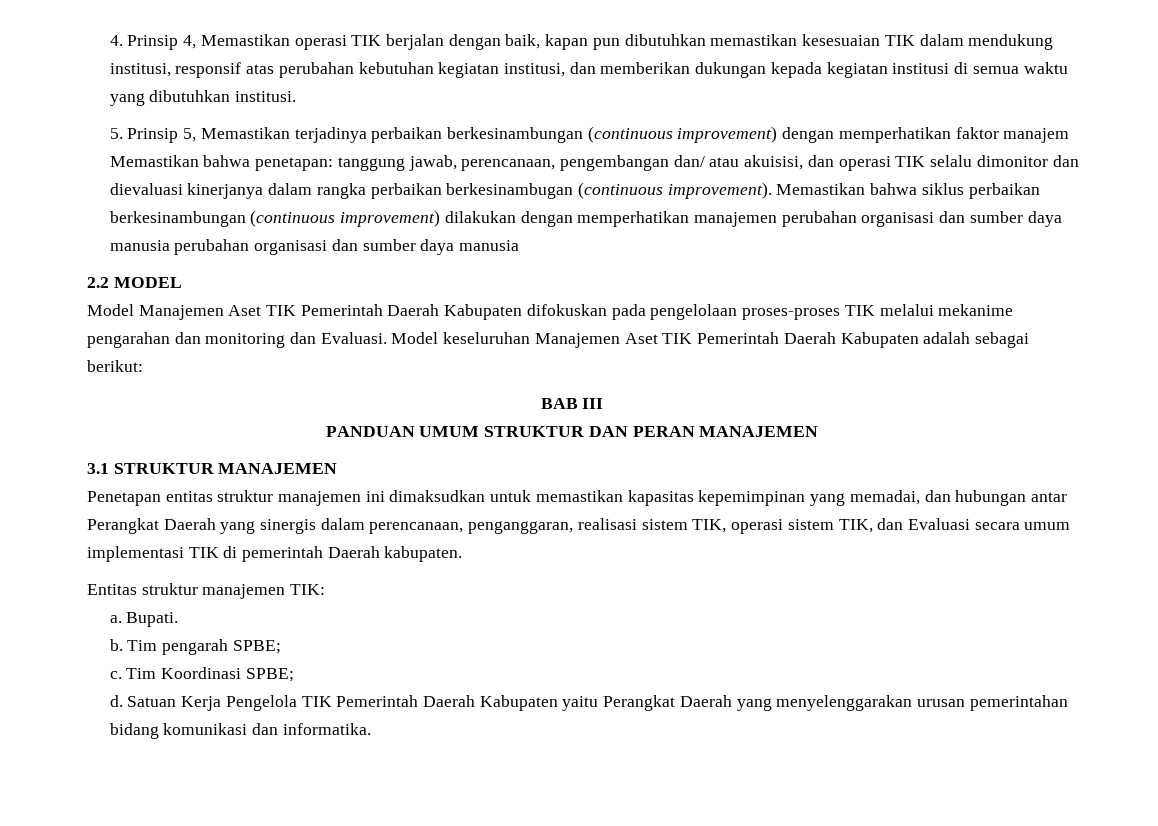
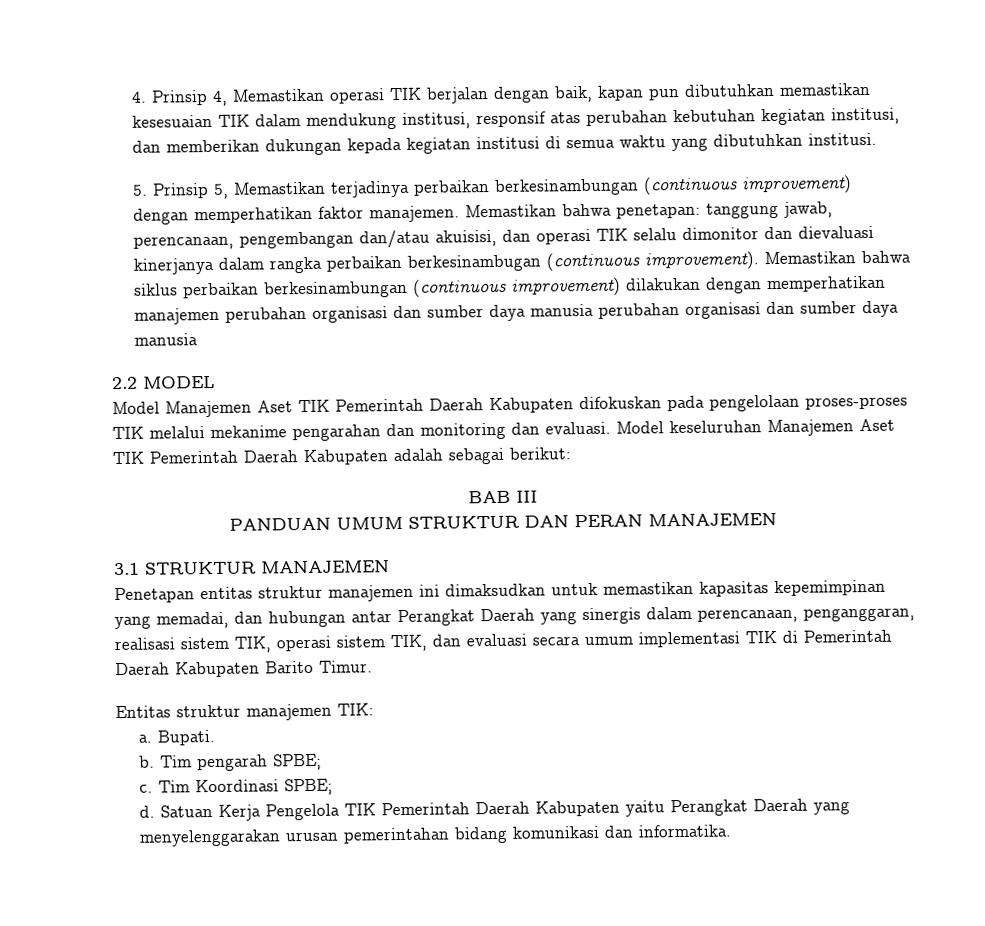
[1003,128,1070,143] manajem -> [369,205,461,223] manajemen.
[673,155,740,167] dan/ atau -> [359,229,431,249] dan/atau
[320,332,387,344] Evaluasi. -> [544,421,611,435] evaluasi.
[907,518,970,530] Evaluasi -> [465,633,527,647] evaluasi
[242,546,463,562] pemerintah Daerah kabupaten. -> [802,629,892,643] [114,660,373,678] Pemerintah Daerah Kabupaten Barito Timur.

